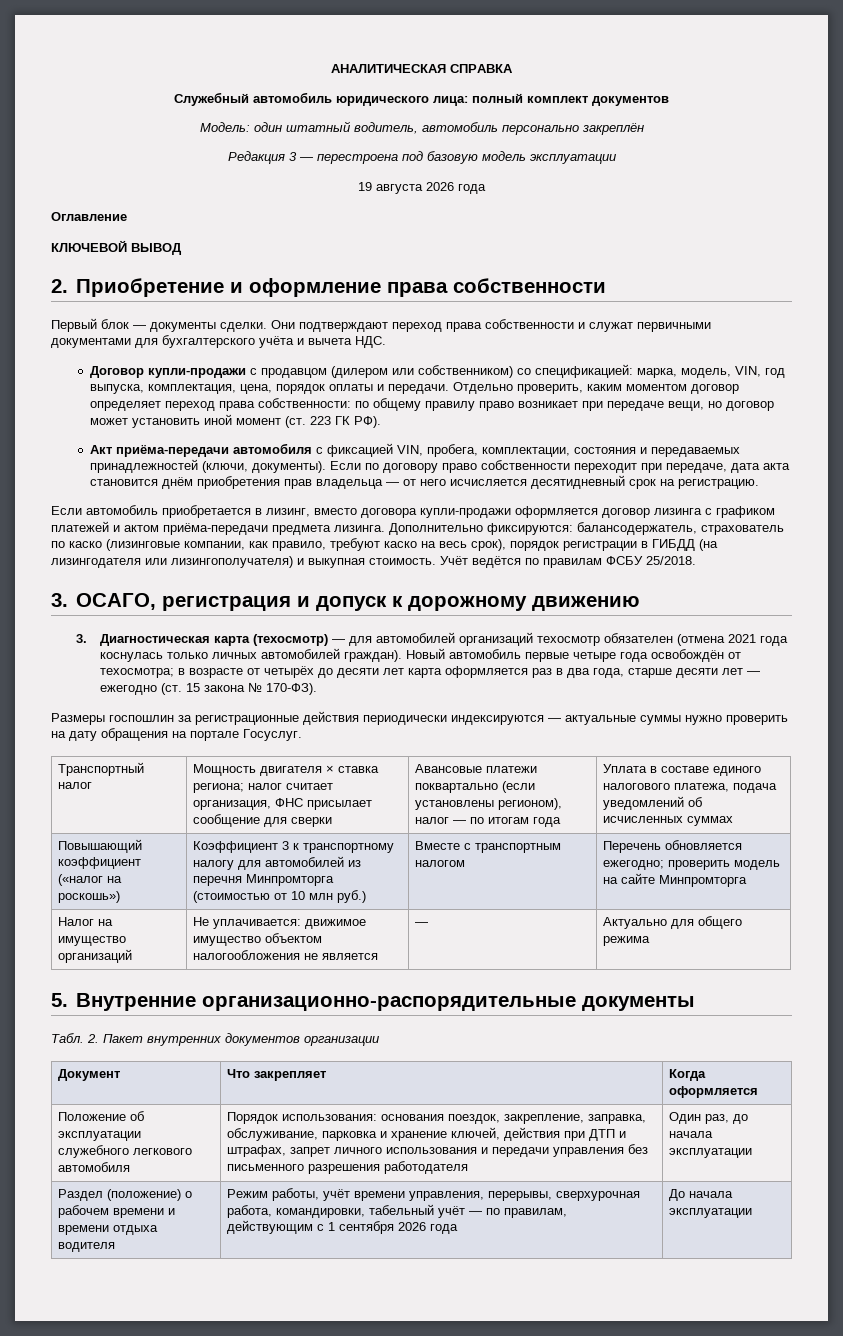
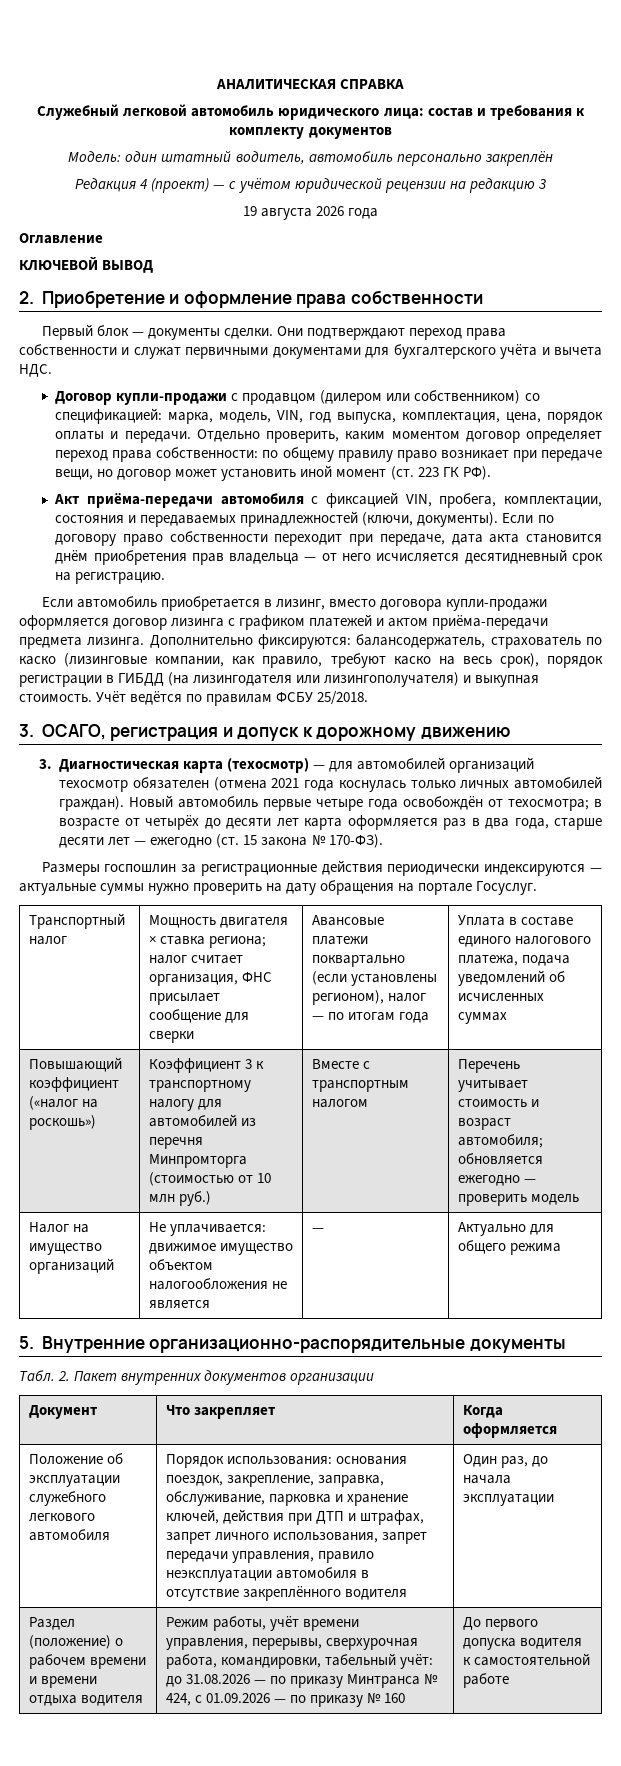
(249, 99) none -> [123,104,188,117] легковой
[472,93,588,103] полный комплект -> [427,105,585,120] [229,127,305,139] состав и требования к комплекту
[288,151,616,164] 3 — перестроена под базовую модель эксплуатации -> [139,178,547,193] 4 (проект) — с учётом юридической рецензии на редакцию 3
[664,840,742,850] [602,860,664,870] обновляется ежегодно; -> [457,1080,528,1092] [457,1099,539,1107] [457,1118,511,1130] [457,1134,543,1148] [457,1153,543,1165] [457,1175,536,1186] учитывает стоимость и возраст автомобиля; обновляется ежегодно —
[602,873,747,887] на сайте Минпромторга -> (579, 1199) none
[385,1144,648,1157] [226,1161,468,1174] использования и передачи управления без письменного разрешения работодателя -> [273,1532,428,1544] [165,1551,375,1563] [165,1567,370,1582] [165,1586,408,1601] использования, запрет передачи управления, правило неэксплуатации автомобиля в отсутствие закреплённого водителя
[437,1206,567,1218] [226,1220,458,1234] [668,1189,733,1201] [668,1208,752,1218] учёт — по правилам, действующим с 1 сентября 2026 года | До начала эксплуатации -> [400,1654,434,1669] [165,1674,439,1688] [165,1693,406,1707] [462,1617,538,1631] [462,1638,582,1650] [462,1653,590,1666] [462,1673,509,1688] учёт: до 31.08.2026 — по приказу Минтранса № 424, с 01.09.2026 — по приказу № 160 | До первого допуска водителя к самостоятельной работе

